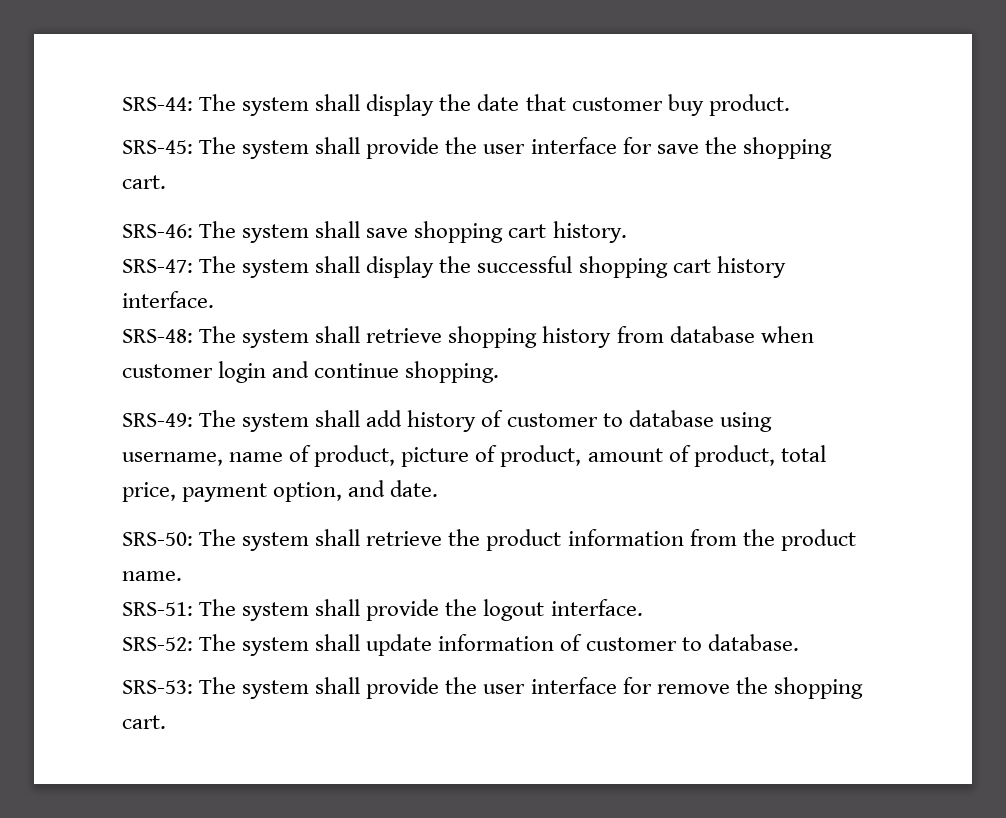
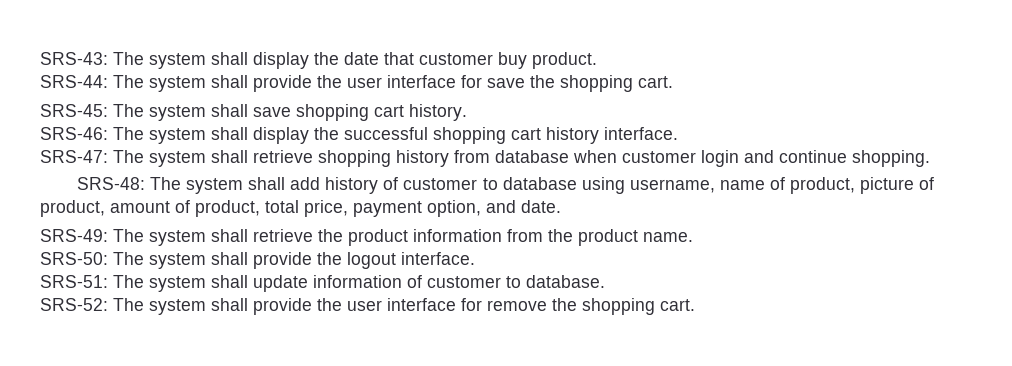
[122,97,193,111] SRS-44: -> [40,52,108,65] SRS-43:
[122,140,193,154] SRS-45: -> [40,75,108,88] SRS-44:
[122,224,193,238] SRS-46: -> [40,104,108,117] SRS-45:
[122,259,193,273] SRS-47: -> [40,127,108,140] SRS-46:
[122,329,193,343] SRS-48: -> [40,150,108,163] SRS-47:
[122,413,193,427] SRS-49: -> [77,177,146,190] SRS-48:
[122,532,193,546] SRS-50: -> [40,229,108,242] SRS-49:
[122,602,193,616] SRS-51: -> [40,252,108,265] SRS-50:
[122,637,193,651] SRS-52: -> [40,275,108,288] SRS-51:
[122,680,193,694] SRS-53: -> [40,298,108,311] SRS-52:

